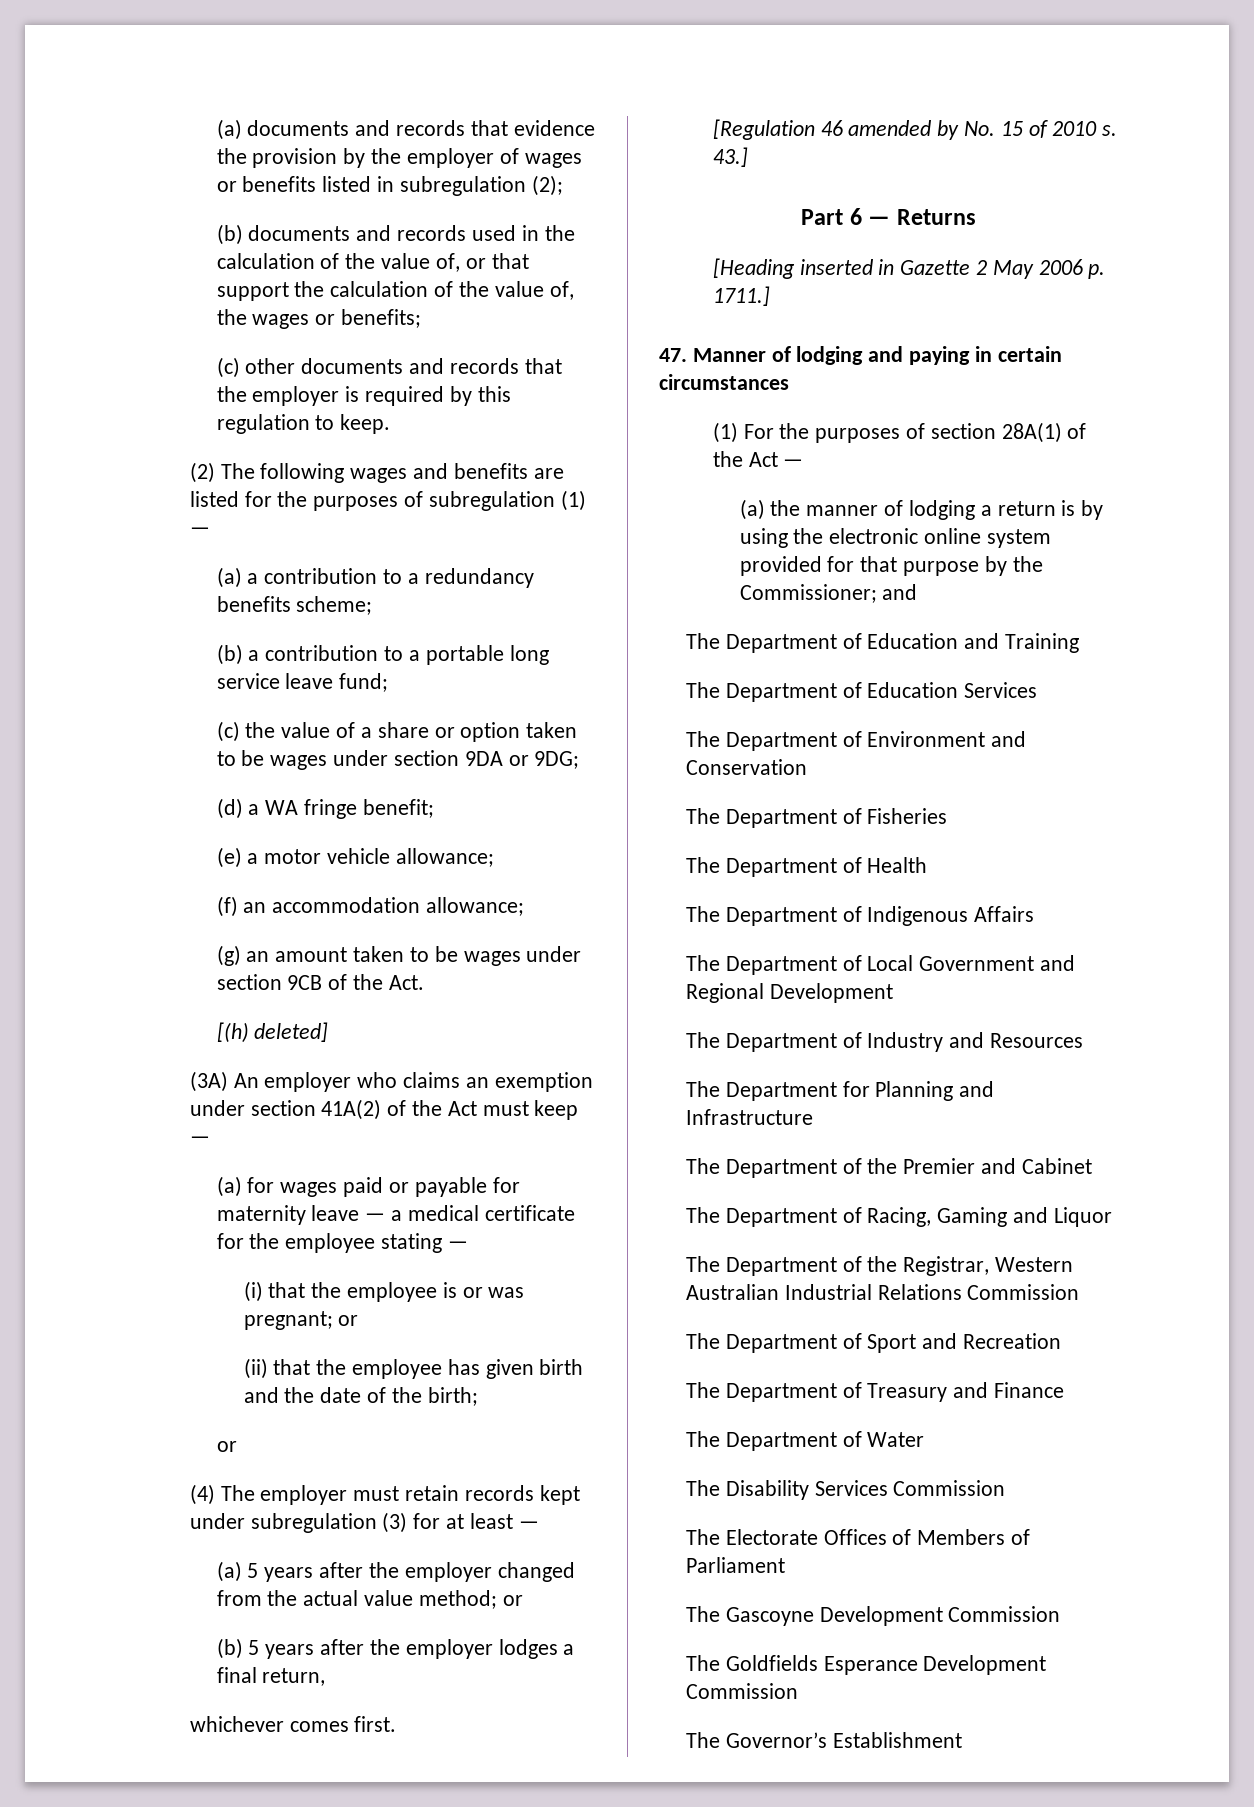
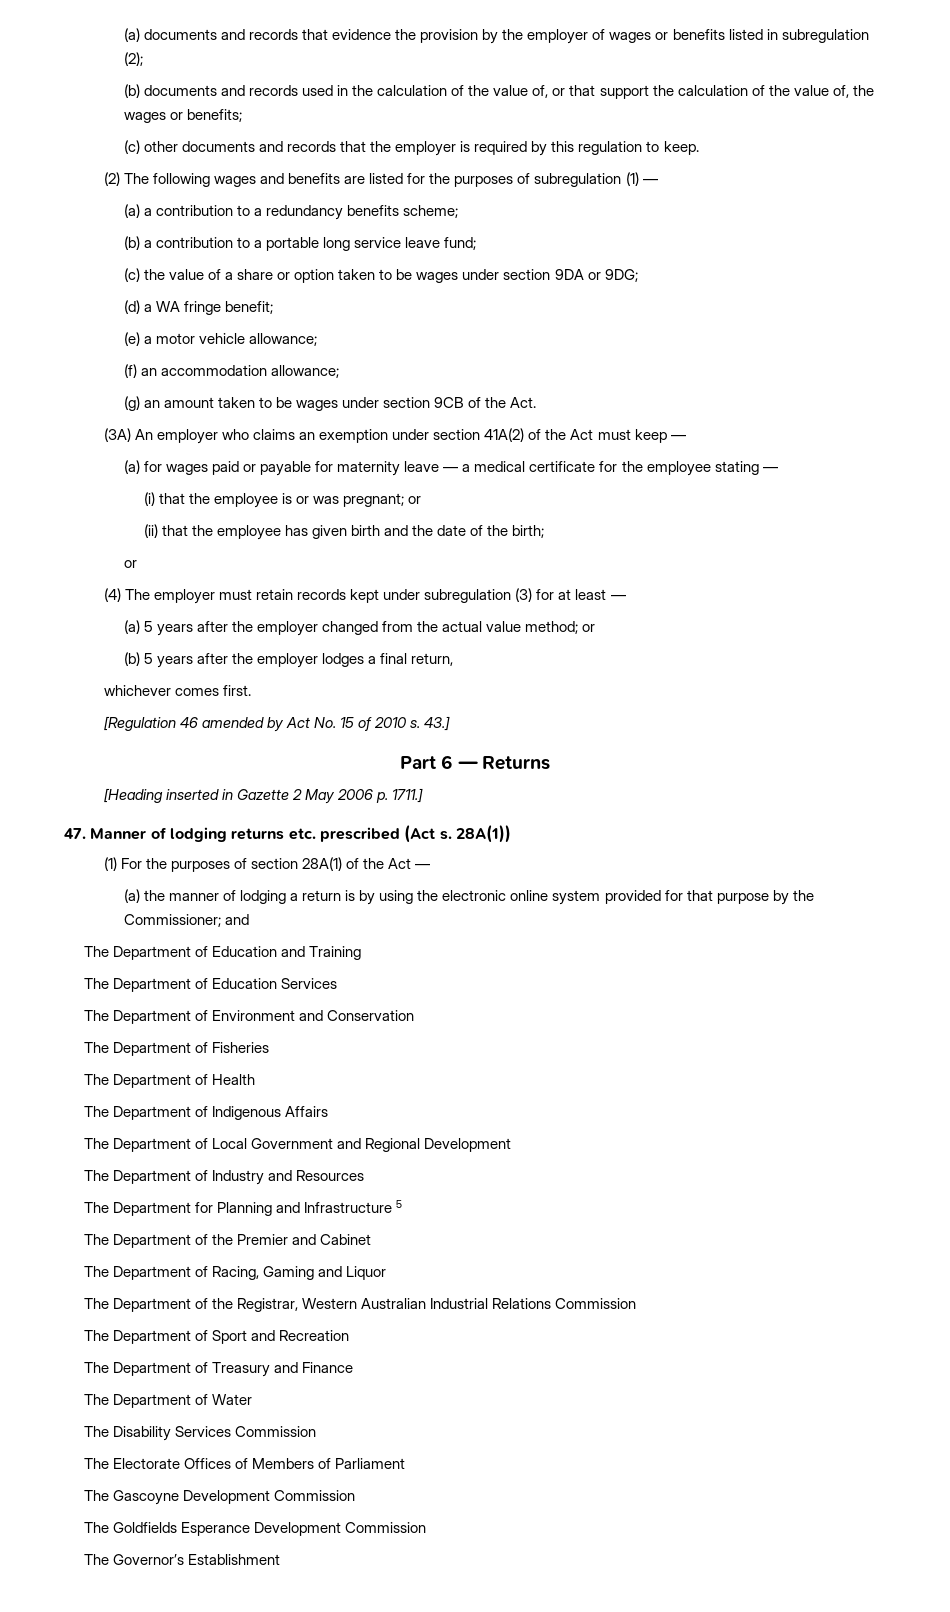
[216,1022,329,1043] // [(h) deleted] -> (537, 402) none
(960, 130) none -> [286,717,311,728] Act
[868,346,1062,365] [659,374,789,390] and paying in certain circumstances -> [231,825,511,843] returns etc. prescribed (Act s. 28A(1))
(813, 1117) none -> [396,1200,403,1208] 5

